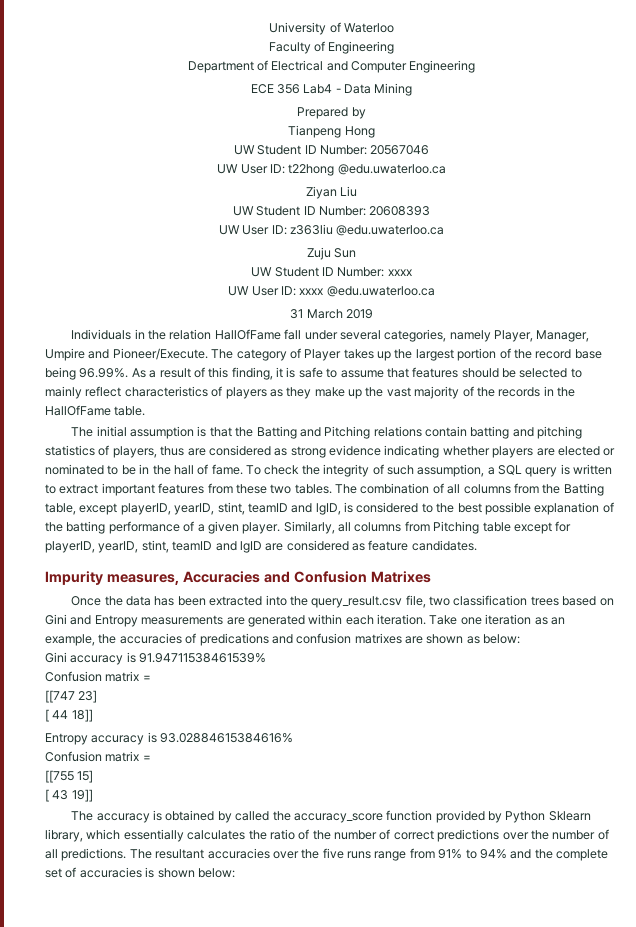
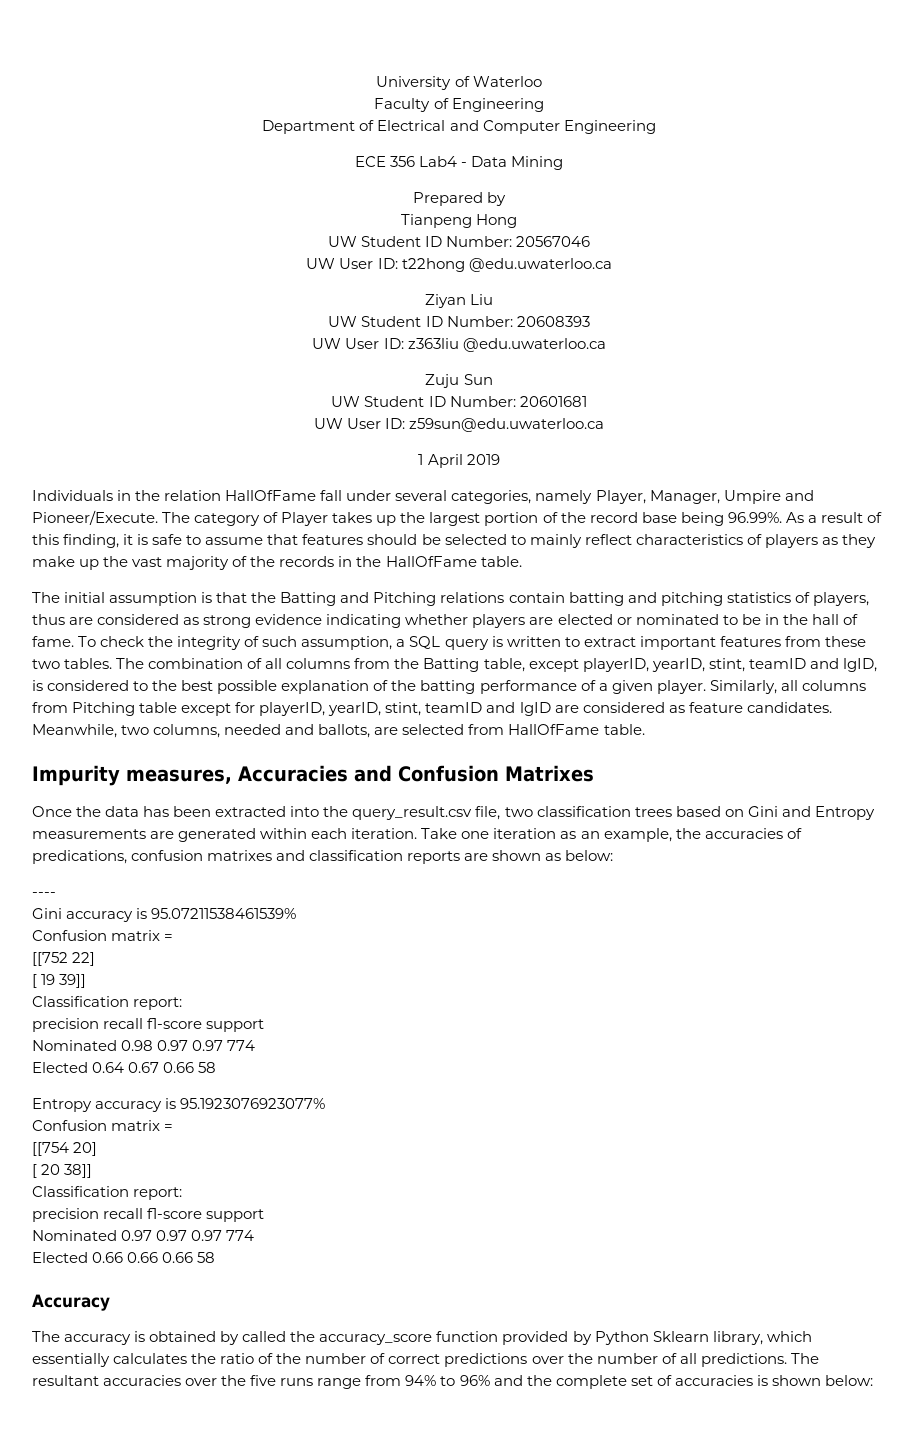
[387,269,412,276] [228,286,435,297] [290,309,343,319] xxxx // UW User ID: xxxx @edu.uwaterloo.ca // 31 March -> [519,396,587,407] [313,418,605,432] [418,454,463,468] 20601681 // UW User ID: z59sun@edu.uwaterloo.ca // 1 April
(477, 545) none -> [32,724,645,738] Meanwhile, two columns, needed and ballots, are selected from HallOfFame table.
[199,633,402,646] predications and confusion matrixes -> [32,850,461,864] predications, confusion matrixes and classification reports
(521, 639) none -> [32,892,56,897] // ----
[139,653,267,663] [45,671,151,682] [45,690,98,703] [45,709,93,722] 91.94711538461539% // Confusion matrix = // [[747 23] // [ 44 18]] -> [151,908,297,919] [32,930,174,941] [32,952,96,966] [32,974,87,988] [32,996,183,1010] [32,1018,265,1032] [32,1040,256,1051] [32,1062,217,1073] 95.07211538461539% // Confusion matrix = // [[752 22] // [ 19 39]] // Classification report: // precision recall f1-score support // Nominated 0.98 0.97 0.97 774 // Elected 0.64 0.67 0.66 58
[160,733,294,743] [45,751,151,762] [45,770,94,783] [45,789,93,802] 93.02884615384616% // Confusion matrix = // [[755 15] // [ 43 19]] -> [180,1098,326,1109] [32,1120,174,1131] [32,1142,98,1156] [32,1164,93,1178] [32,1186,183,1200] [32,1208,265,1222] [32,1230,255,1241] [32,1252,216,1263] [32,1294,110,1311] 95.1923076923077% // Confusion matrix = // [[754 20] // [ 20 38]] // Classification report: // precision recall f1-score support // Nominated 0.97 0.97 0.97 774 // Elected 0.66 0.66 0.66 58 // Accuracy
[438,849,507,859] 91% to 94% -> [405,1375,490,1386] 94% to 96%

